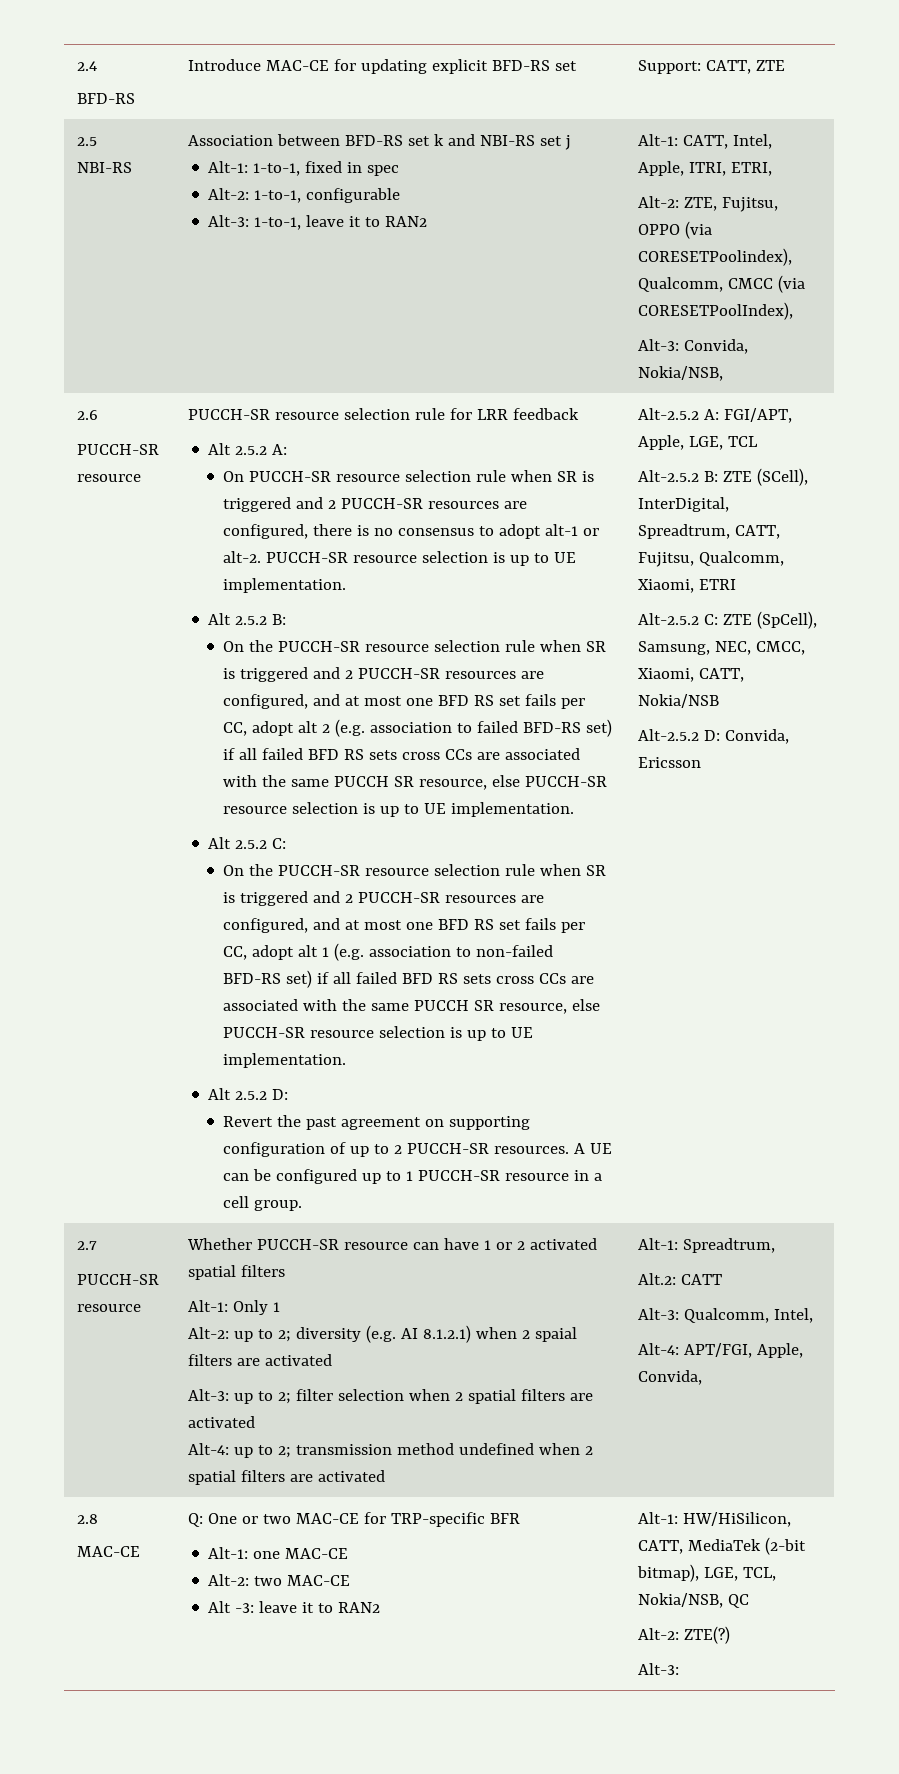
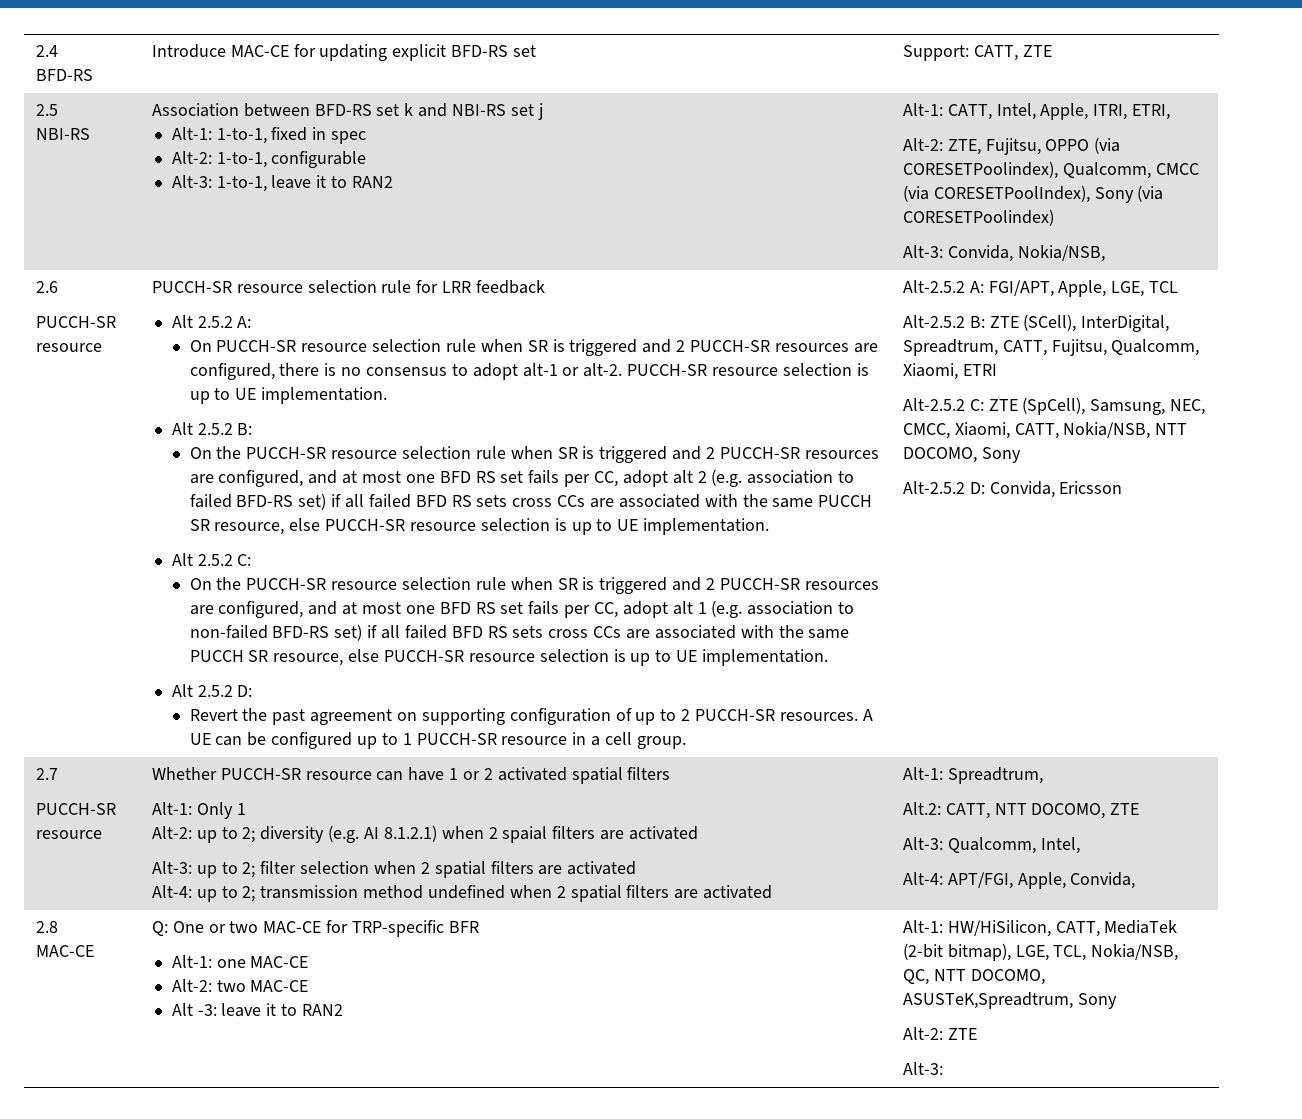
(793, 311) none -> [1094,185,1164,203] [902,209,1054,226] Sony (via CORESETPoolindex)
[637,694,719,708] Nokia/NSB -> [1063,422,1188,439] [902,447,1021,463] Nokia/NSB, NTT DOCOMO, Sony
[680,1274,722,1285] CATT -> [945,803,1140,819] CATT, NTT DOCOMO, ZTE
[727,1594,749,1608] [637,1626,730,1644] QC // Alt-2: ZTE(?) -> [902,969,1045,985] [902,992,1117,1009] [902,1027,977,1040] QC, NTT DOCOMO, ASUSTeK,Spreadtrum, Sony // Alt-2: ZTE

